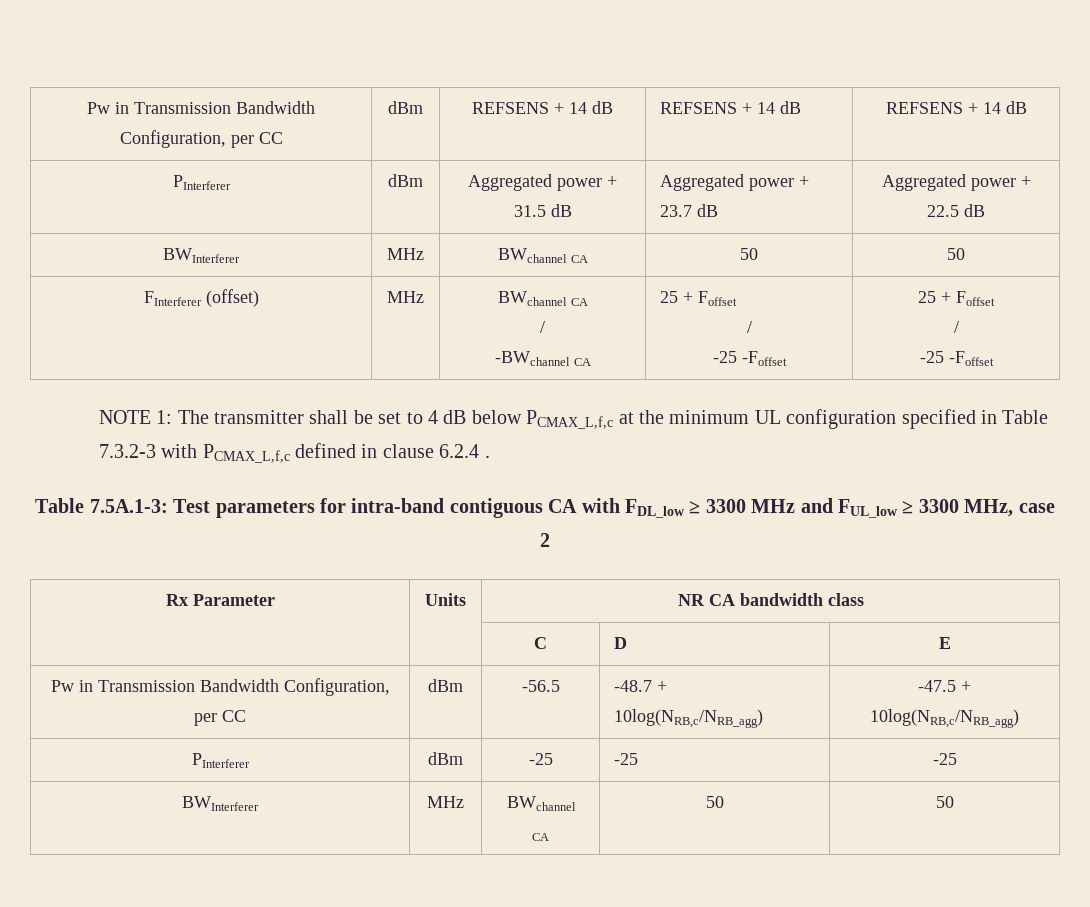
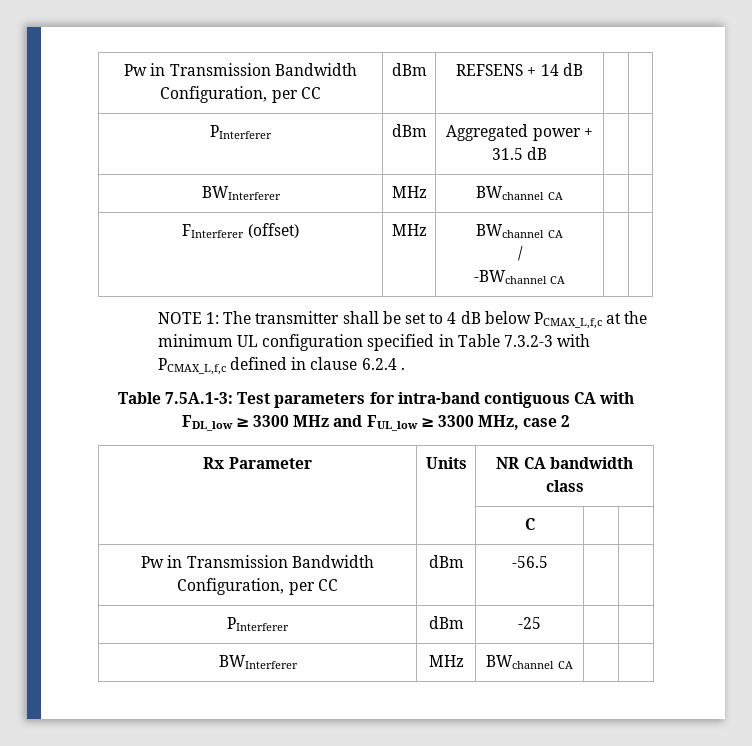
[660,101,802,114] [885,101,1027,114] REFSENS + 14 dB | REFSENS + 14 dB -> (583, 69) |
[660,174,810,191] [660,204,719,217] [881,174,1031,191] [927,204,985,217] [163,248,240,263] [387,248,424,260] [497,248,588,263] [740,248,758,260] [947,248,965,260] Aggregated power + 23.7 dB | Aggregated power + 22.5 dB // BWInterferer | MHz | BWchannel CA | 50 | 50 -> [201,186,281,200] [391,186,427,198] [476,186,563,200] | // BWInterferer | MHz | BWchannel CA | |
[660,291,738,306] [746,321,752,333] [712,351,787,366] [918,291,995,306] [953,321,959,333] [919,351,994,366] 25 + Foffset // / // -25 -Foffset | 25 + Foffset // / // -25 -Foffset -> (566, 280) |
[614,637,628,649] [938,637,951,649] D | E -> (535, 524) |
[614,680,668,692] [614,709,764,728] [918,680,971,692] [870,709,1019,728] -48.7 + 10log(NRB,c/NRB_agg) | -47.5 + 10log(NRB,c/NRB_agg) -> (548, 562) |
[614,753,639,765] [932,753,957,765] [182,796,259,811] [427,796,464,808] [506,796,576,811] [532,833,549,841] [705,796,724,808] [935,796,954,808] -25 | -25 // BWInterferer | MHz | BWchannel CA | 50 | 50 -> [218,655,298,669] [428,655,464,667] [486,655,573,669] | // BWInterferer | MHz | BWchannel CA | |

